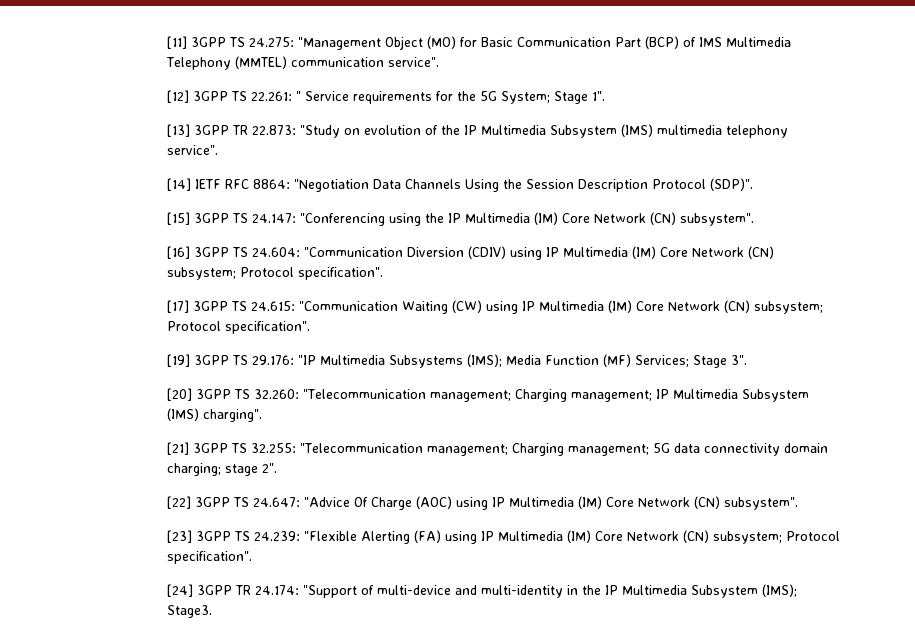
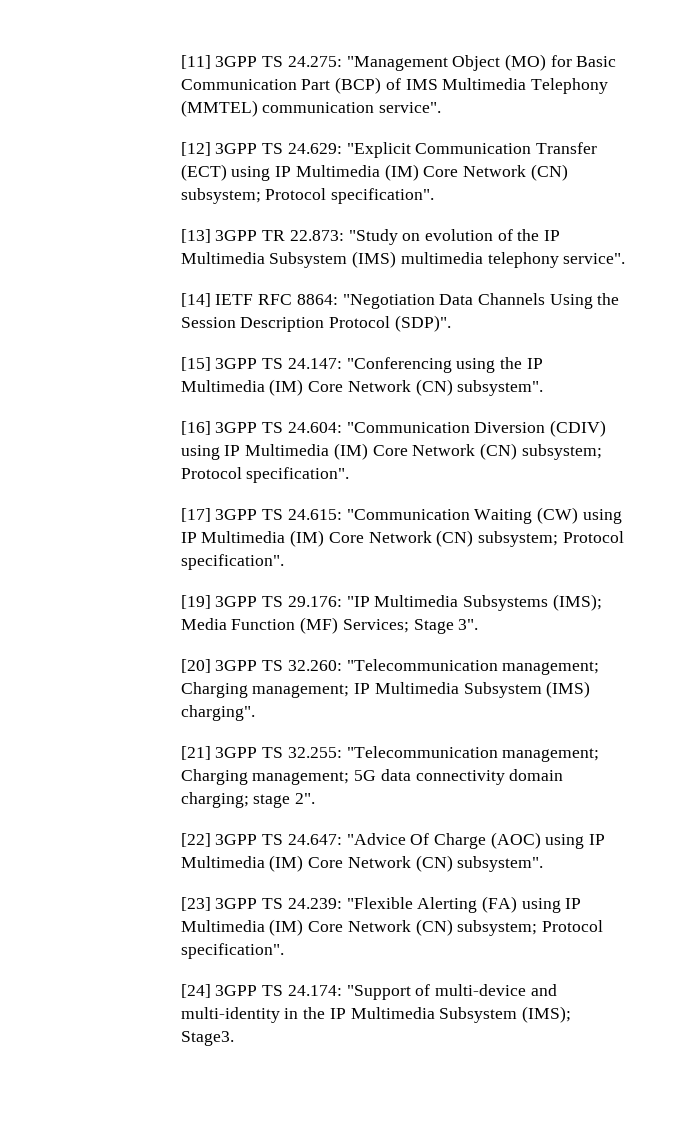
[250,91,605,104] 22.261: " Service requirements for the 5G System; Stage 1". -> [287,142,598,158] [180,164,568,181] [180,188,435,204] 24.629: "Explicit Communication Transfer (ECT) using IP Multimedia (IM) Core Network (CN) subsystem; Protocol specification".
[234,585,251,595] TR -> [262,985,284,996] TS

